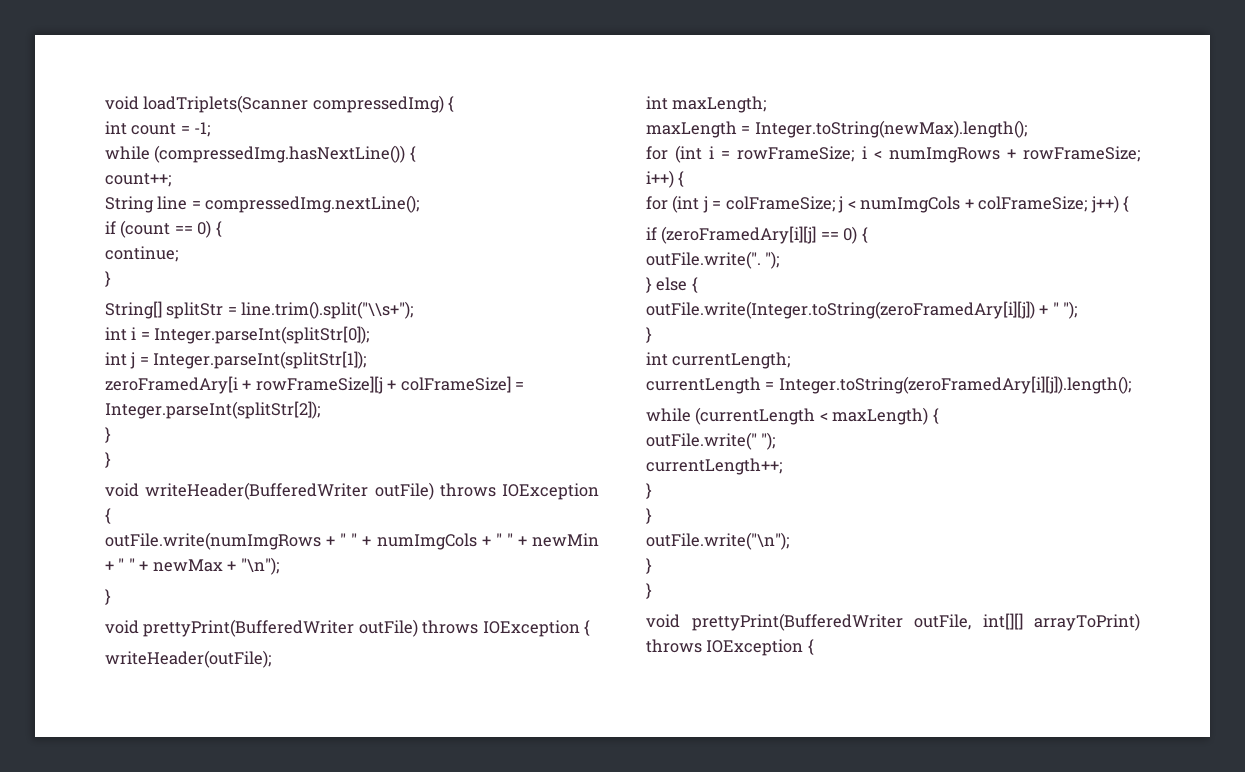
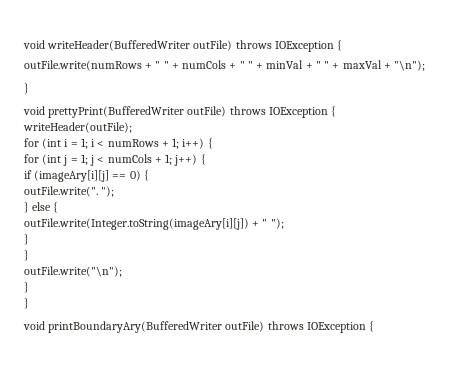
[105,95,455,113] [105,121,211,137] [105,145,416,163] [105,173,171,187] [105,195,420,213] [105,220,222,238] [105,246,178,262] [105,271,111,287] [105,301,414,319] [105,326,370,344] [105,351,367,369] [105,376,525,394] [105,401,320,419] [105,427,111,443] [105,452,111,468] [105,483,139,497] void loadTriplets(Scanner compressedImg) { // int count = -1; // while (compressedImg.hasNextLine()) { // count++; // String line = compressedImg.nextLine(); // if (count == 0) { // continue; // } // String[] splitStr = line.trim().split("\\s+"); // int i = Integer.parseInt(splitStr[0]); // int j = Integer.parseInt(splitStr[1]); // zeroFramedAry[i + rowFrameSize][j + colFrameSize] = Integer.parseInt(splitStr[2]); // } // } // void -> [23,40,45,49] void
[105,532,600,550] [105,558,223,572] outFile.write(numImgRows + " " + numImgCols + " " + newMin + " " + newMax -> [24,60,382,71] outFile.write(numRows + " " + numCols + " " + minVal + " " + maxVal
[646,96,767,113] [646,120,1027,138] // int maxLength; // maxLength = Integer.toString(newMax).length(); -> (132, 127) none
[737,146,855,162] rowFrameSize; -> [80,138,88,149] 1;
[888,146,1140,163] numImgRows + rowFrameSize; -> [107,138,180,149] numRows + 1;
[725,196,835,212] colFrameSize; -> [80,154,88,165] 1;
[860,196,1088,213] numImgCols + colFrameSize; -> [107,154,173,165] numCols + 1;
[661,226,817,244] (zeroFramedAry[i][j] -> [34,170,110,182] (imageAry[i][j]
[646,301,1035,319] outFile.write(Integer.toString(zeroFramedAry[i][j]) -> [24,218,249,230] outFile.write(Integer.toString(imageAry[i][j])
[646,352,791,369] [646,376,1131,394] [646,407,939,425] [646,432,776,450] [646,458,782,475] [646,483,652,499] // int currentLength; // currentLength = Integer.toString(zeroFramedAry[i][j]).length(); // while (currentLength < maxLength) { // outFile.write(" "); // currentLength++; // } -> (29, 239) none
[691,613,1140,631] prettyPrint(BufferedWriter outFile, int[][] arrayToPrint) -> [48,321,265,333] printBoundaryAry(BufferedWriter outFile)

